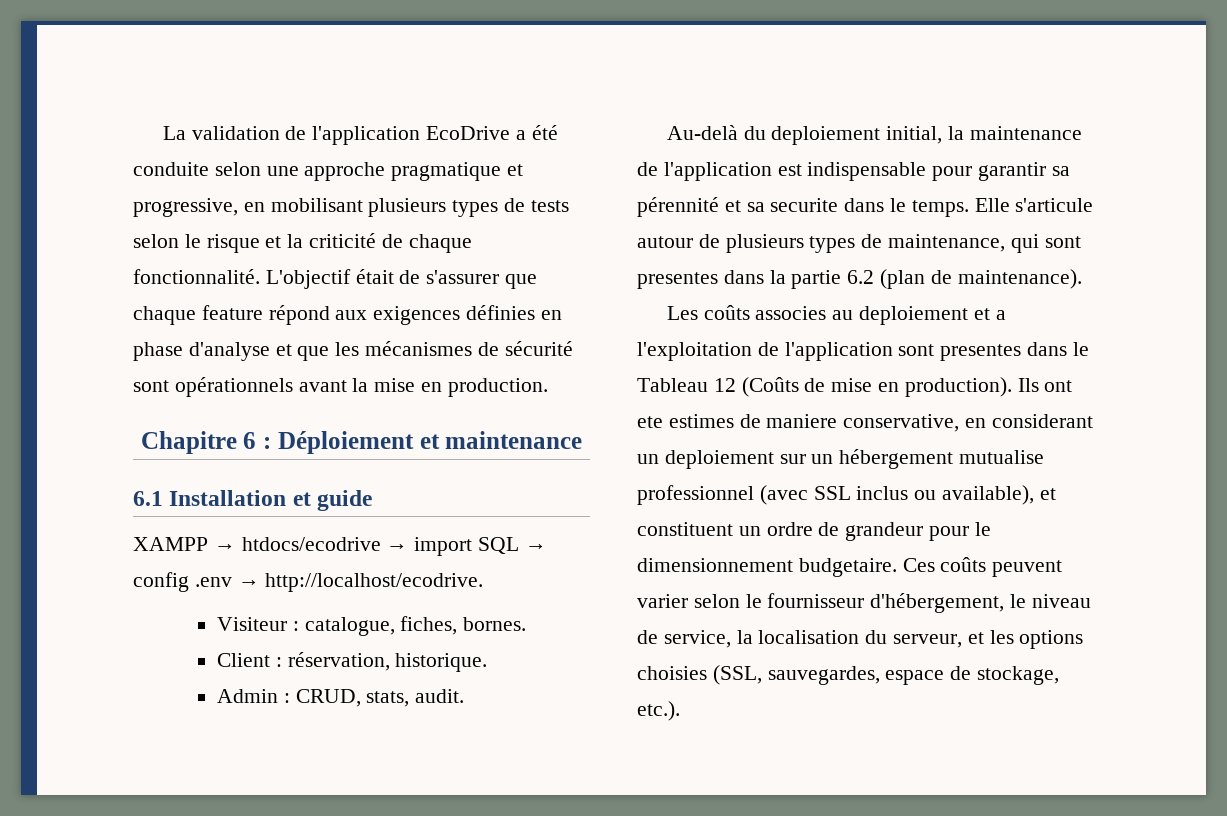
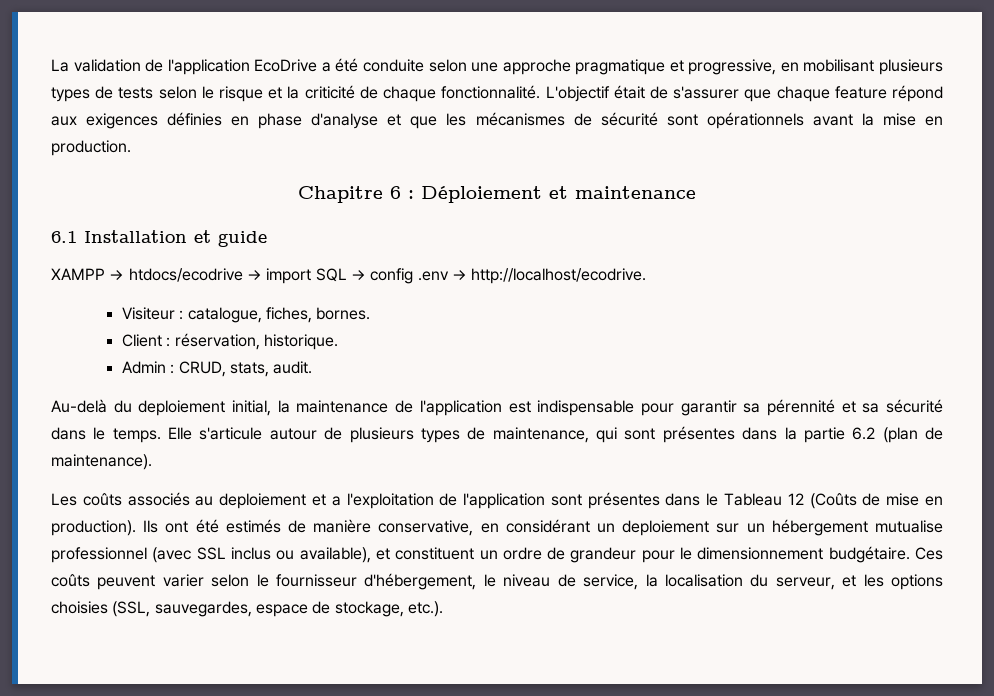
[770,198,839,212] securite -> [886,399,943,413] sécurité
[637,272,718,289] presentes -> [662,426,735,443] présentes
[755,306,827,320] associes -> [127,492,190,506] associés
[940,344,1022,361] presentes -> [587,492,660,509] présentes
[637,414,838,428] ete estimes de maniere -> [195,519,372,533] été estimés de manière
[991,414,1093,428] considerant -> [505,519,590,533] considérant
[798,558,897,577] budgetaire. -> [828,546,910,563] budgétaire.

